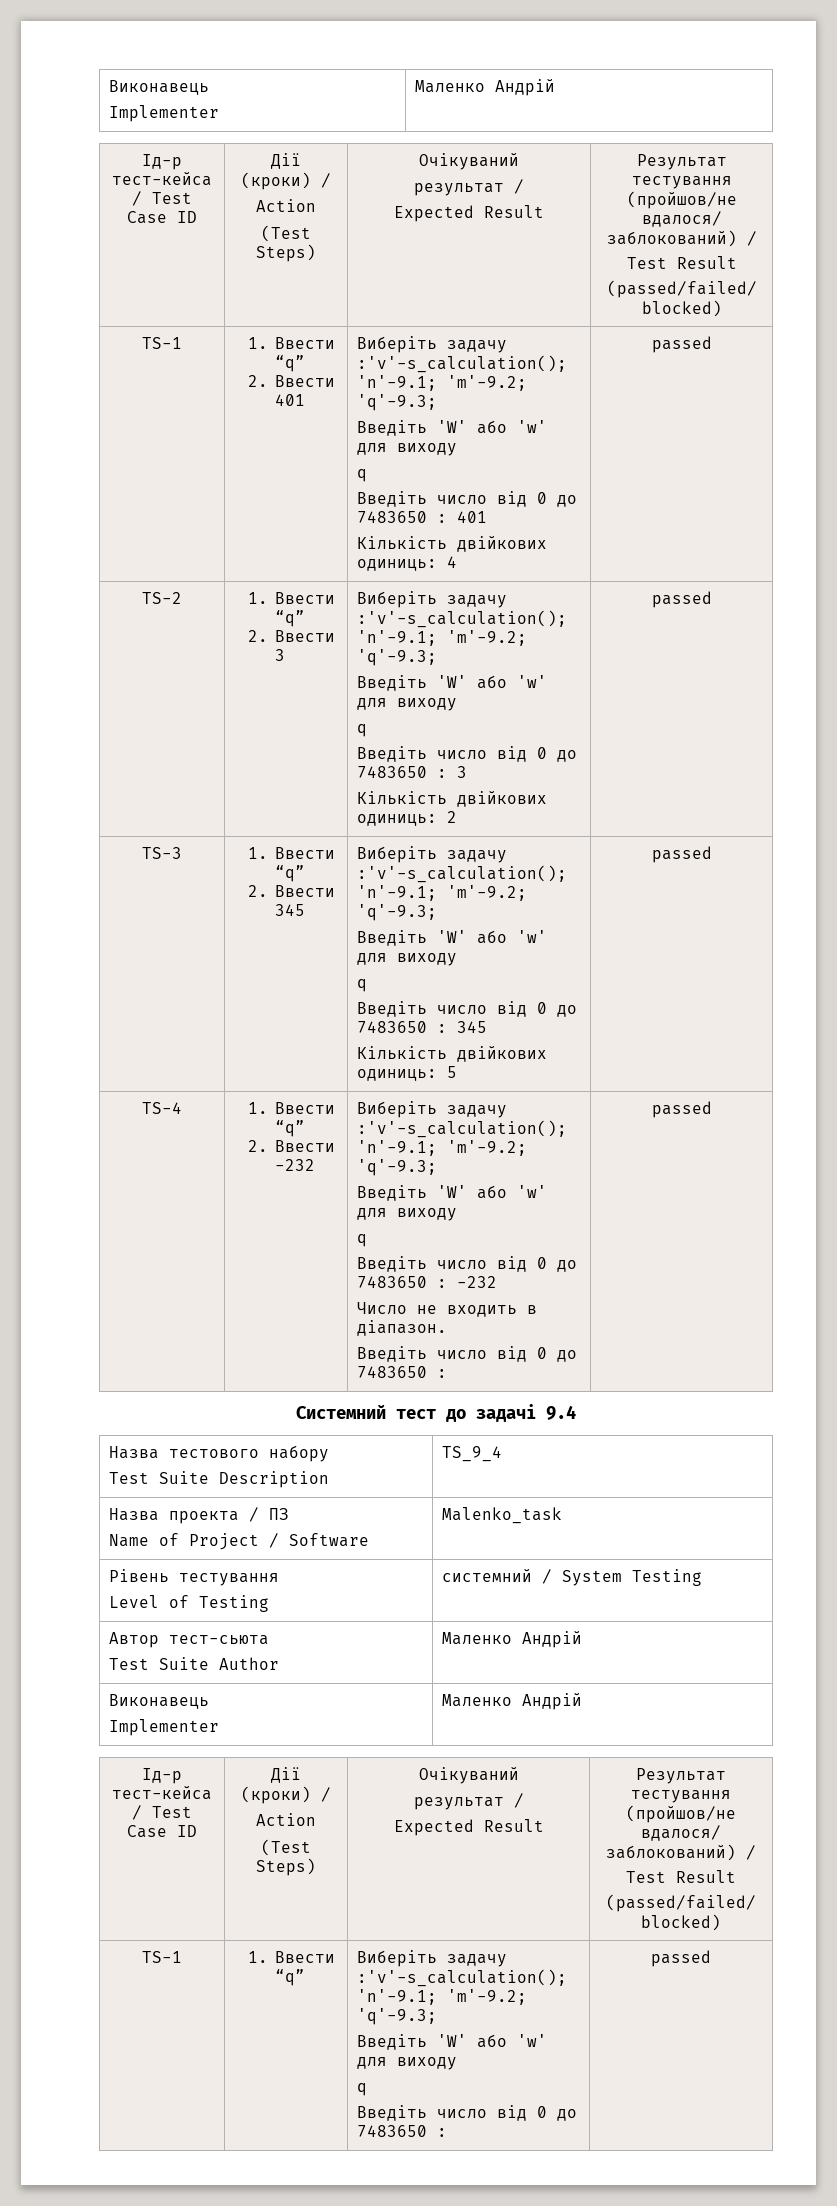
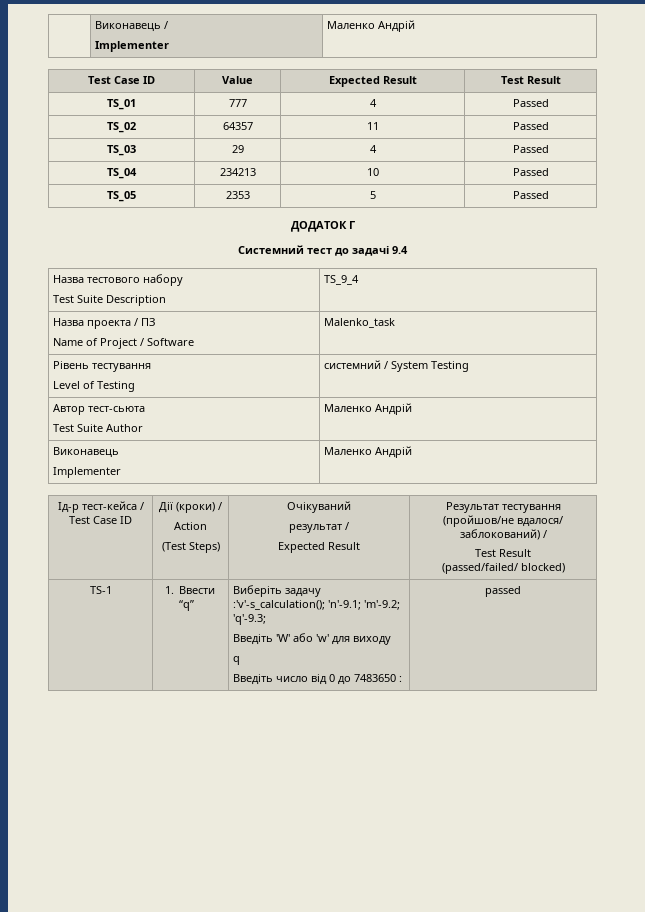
[108,80,209,95] [108,105,219,122] [414,79,555,96] [142,154,182,170] [112,172,212,186] [132,191,192,206] [127,211,197,224] [271,153,301,169] [241,172,331,190] [256,199,316,212] [261,225,311,242] [256,244,316,262] [419,153,519,170] [414,179,524,196] [394,205,544,222] [636,154,727,170] [631,176,732,189] [626,191,737,209] [641,211,722,227] [606,230,757,247] [626,256,737,269] [606,280,757,298] [641,300,722,317] [142,337,182,349] [247,337,336,349] [275,355,306,372] [247,375,336,387] [275,394,306,406] [356,336,507,353] [356,355,567,373] [356,375,527,391] [356,394,437,411] [356,420,547,436] [356,443,457,456] [356,469,367,482] [356,491,577,507] [356,511,487,523] [356,536,547,552] [356,556,457,571] [651,336,712,353] [142,592,182,604] [247,592,336,604] [275,610,306,627] [247,630,336,642] [275,649,286,661] [356,591,507,608] [356,610,567,628] [356,630,527,646] [356,649,437,666] [356,675,547,691] [356,698,457,711] [356,724,367,737] [356,746,577,762] [356,766,467,778] [356,791,547,807] [356,811,457,826] [651,591,712,608] [142,847,182,859] [247,847,336,859] [275,865,306,882] [247,885,336,897] [275,904,306,916] [356,846,507,863] [356,865,567,883] [356,885,527,901] [356,904,437,921] [356,930,547,946] [356,953,457,966] [356,979,367,992] [356,1001,577,1017] [356,1021,487,1033] [356,1046,547,1062] [356,1066,457,1081] [651,846,712,863] [142,1102,182,1114] [247,1102,336,1114] [275,1120,306,1137] [247,1140,336,1152] [275,1159,316,1171] [356,1101,507,1118] [356,1120,567,1138] [356,1140,527,1156] [356,1159,437,1176] [356,1185,547,1201] [356,1208,457,1221] [356,1234,367,1247] [356,1256,577,1272] [356,1276,497,1288] [356,1302,537,1317] [356,1320,447,1336] [356,1346,577,1362] [356,1366,447,1378] [651,1101,712,1118] Виконавець // Implementer | Маленко Андрій // Ід-р тест-кейса / Test Case ID | Дії (кроки) / // Action // (Test Steps) | Очікуваний // результат / // Expected Result | Результат тестування (пройшов/не вдалося/ заблокований) / // Test Result // (passed/failed/ blocked) // TS-1 | 1. Ввести “q” // 2. Ввести 401 | Виберіть задачу :'v'-s_calculation(); 'n'-9.1; 'm'-9.2; 'q'-9.3; // Введіть 'W' або 'w' для виходу // q // Введіть число від 0 до 7483650 : 401 // Кількість двійкових одиниць: 4 | passed // TS-2 | 1. Ввести “q” // 2. Ввести 3 | Виберіть задачу :'v'-s_calculation(); 'n'-9.1; 'm'-9.2; 'q'-9.3; // Введіть 'W' або 'w' для виходу // q // Введіть число від 0 до 7483650 : 3 // Кількість двійкових одиниць: 2 | passed // TS-3 | 1. Ввести “q” // 2. Ввести 345 | Виберіть задачу :'v'-s_calculation(); 'n'-9.1; 'm'-9.2; 'q'-9.3; // Введіть 'W' або 'w' для виходу // q // Введіть число від 0 до 7483650 : 345 // Кількість двійкових одиниць: 5 | passed // TS-4 | 1. Ввести “q” // 2. Ввести -232 | Виберіть задачу :'v'-s_calculation(); 'n'-9.1; 'm'-9.2; 'q'-9.3; // Введіть 'W' або 'w' для виходу // q // Введіть число від 0 до 7483650 : -232 // Число не входить в діапазон. // Введіть число від 0 до 7483650 : | passed -> [95,21,169,32] [95,41,170,52] [327,20,416,32] [88,76,155,84] [222,76,253,84] [328,76,417,87] [500,76,561,84] [107,99,136,110] [228,99,247,107] [369,99,377,107] [512,99,549,107] [107,122,136,133] [222,122,253,130] [366,122,379,130] [512,122,549,130] [107,145,136,156] [231,145,244,153] [369,145,377,153] [512,145,549,153] [107,168,137,179] [219,168,256,176] [366,168,379,176] [512,168,549,176] [107,191,136,202] [225,191,250,199] [369,191,376,199] [512,191,549,199] [290,221,355,232] | Виконавець / // Implementer | Маленко Андрій // Test Case ID | Value | Expected Result | Test Result // TS_01 | 777 | 4 | Passed // TS_02 | 64357 | 11 | Passed // TS_03 | 29 | 4 | Passed // TS_04 | 234213 | 10 | Passed // TS_05 | 2353 | 5 | Passed // ДОДАТОК Г

